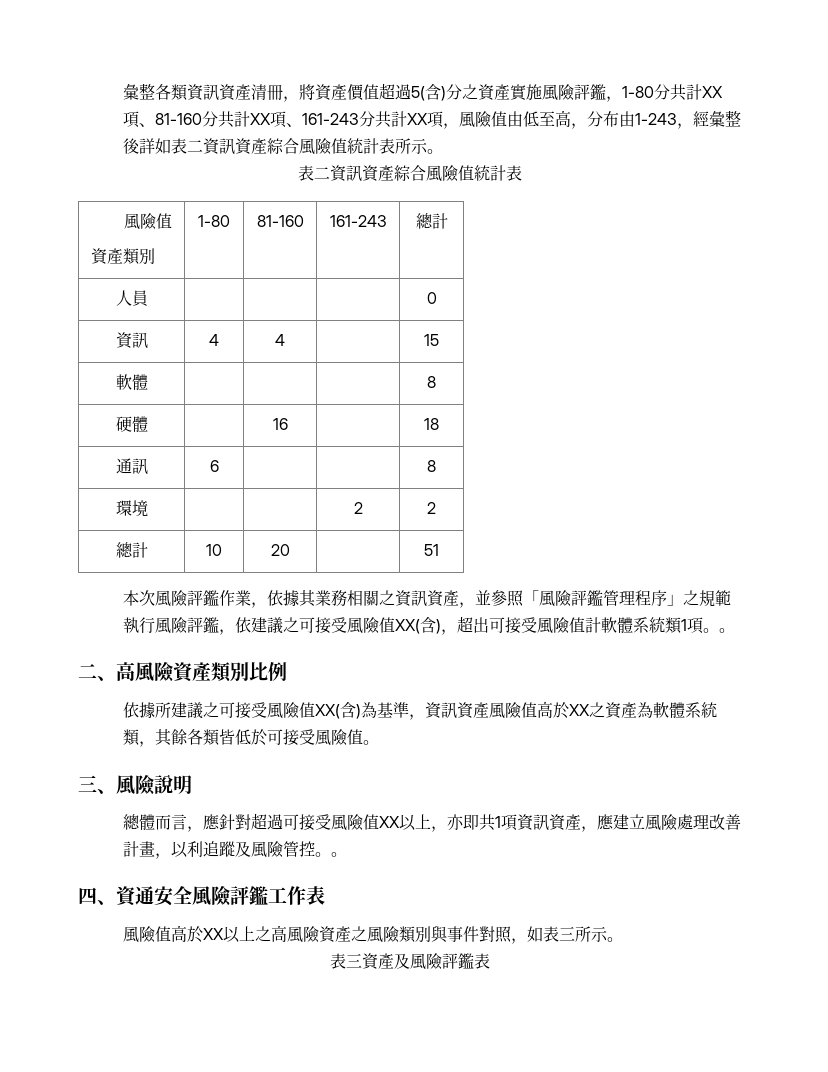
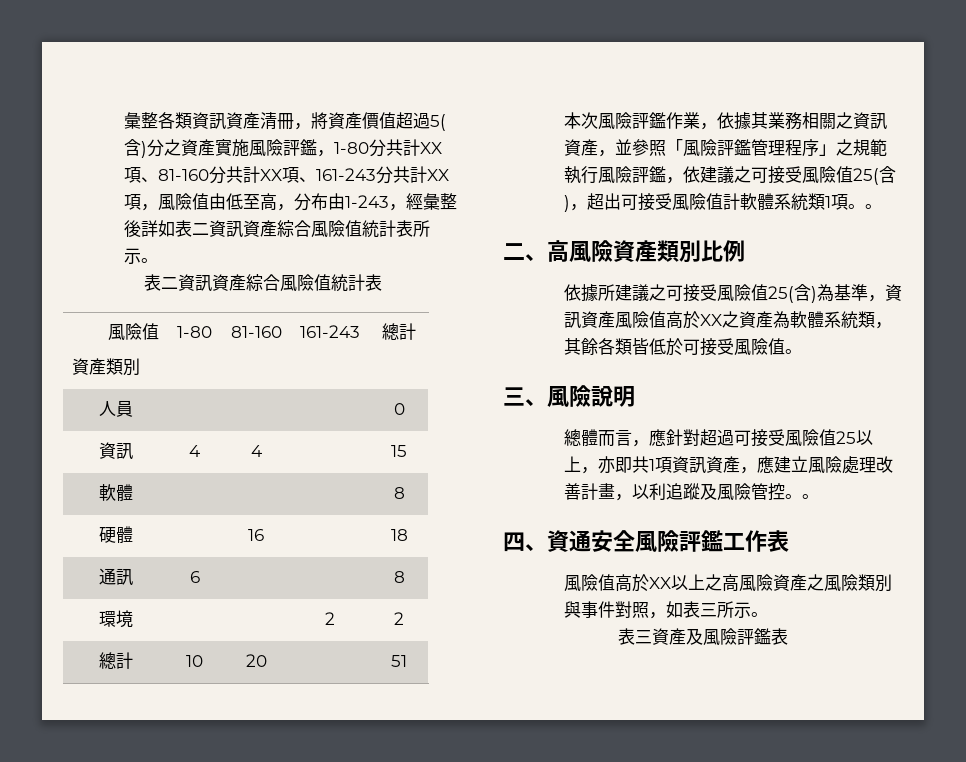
[395,619,421,634] XX( -> [853,168,880,185] 25(
[315,704,341,719] XX( -> [768,286,795,303] 25(
[379,816,401,828] XX -> [836,431,857,444] 25

